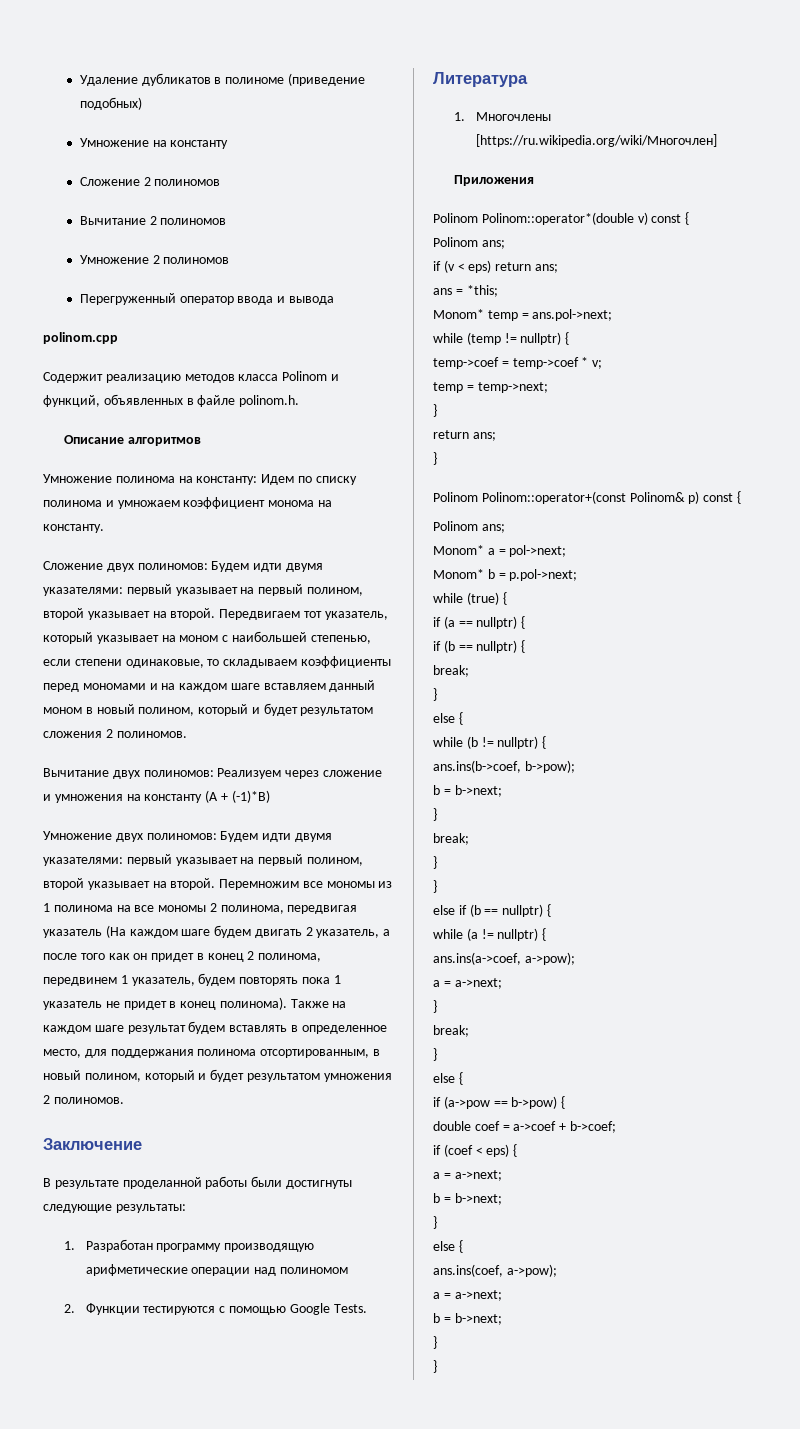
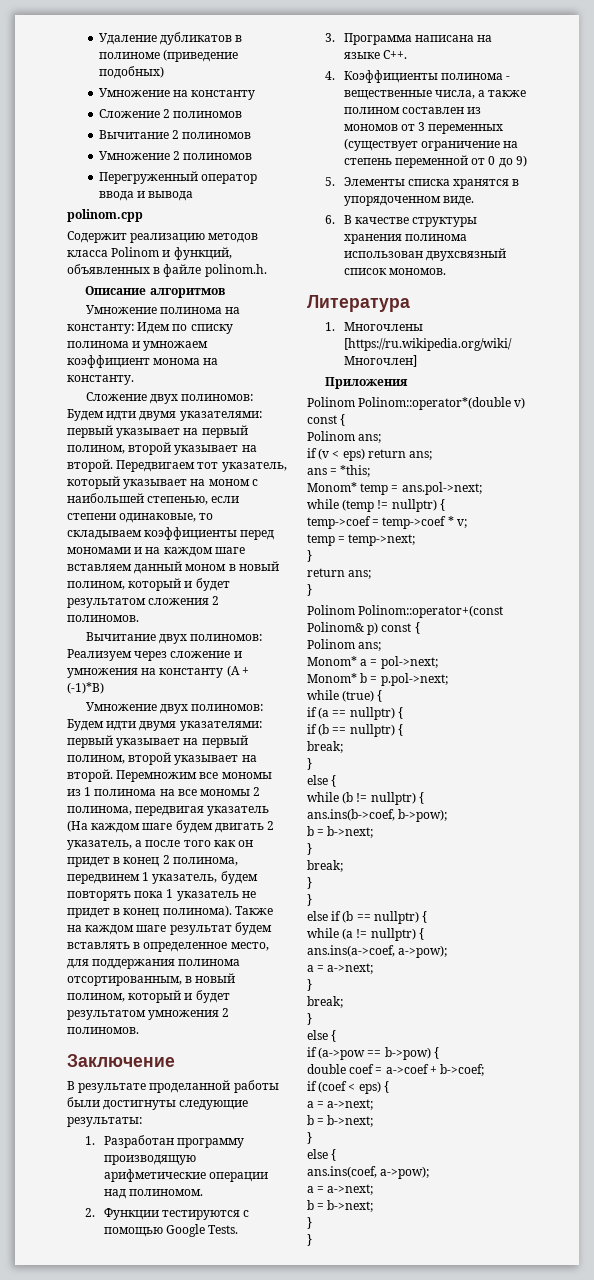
[280,1267,349,1274] полиномом -> [128,1189,203,1196] полиномом.
(367, 1308) none -> [325,33,493,45] [343,50,407,59] [325,70,511,83] [343,90,527,100] [343,107,482,114] [343,122,504,134] [343,138,519,151] [343,155,527,168] [325,177,520,189] [343,196,474,206] [325,215,478,227] [343,234,467,244] [343,248,506,261] [343,268,446,275] // 3. Программа написана на языке C++. // 4. Коэффициенты полинома - вещественные числа, а также полином составлен из мономов от 3 переменных (существует ограничение на степень переменной от 0 до 9) // 5. Элементы списка хранятся в упорядоченном виде. // 6. В качестве структуры хранения полинома использован двухсвязный список мономов.

